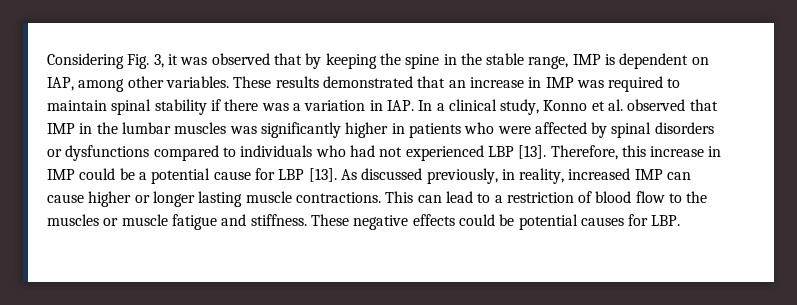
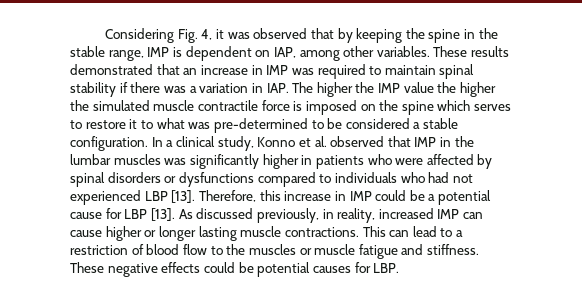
[153,54,164,68] 3, -> [201,29,213,40] 4,
(414, 105) none -> [292,82,497,97] [70,100,512,115] [70,118,459,133] [70,136,148,151] The higher the IMP value the higher the simulated muscle contractile force is imposed on the spine which serves to restore it to what was pre-determined to be considered a stable configuration.

